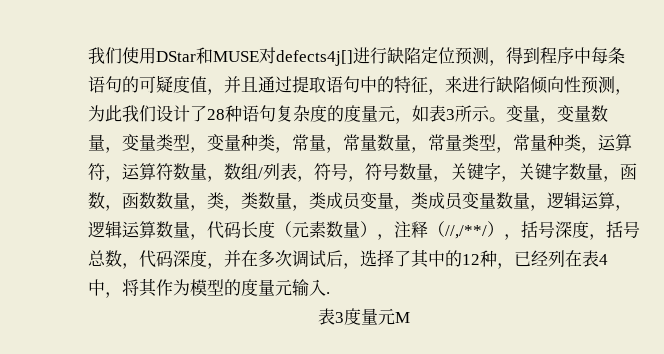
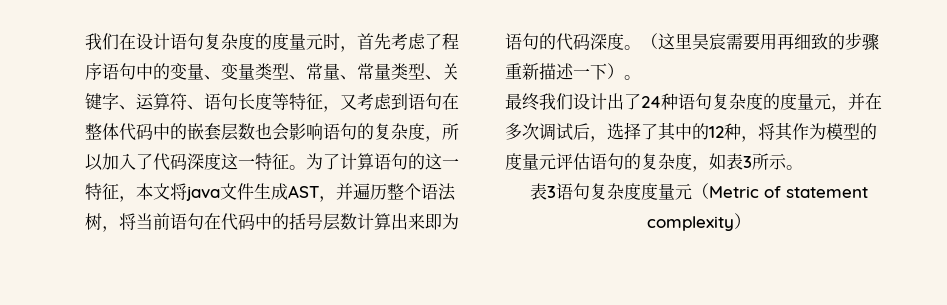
[88,47,625,66] [88,75,632,95] [88,105,225,122] 我们使用DStar和MUSE对defects4j[]进行缺陷定位预测，得到程序中每条语句的可疑度值，并且通过提取语句中的特征，来进行缺陷倾向性预测，为此我们设计了28 -> [85,33,459,52] [85,63,459,80] [85,93,459,112] [85,123,459,142] [85,153,459,171] [85,183,456,202] [85,213,459,232] [505,32,879,51] [505,63,641,80] [505,93,661,111] 我们在设计语句复杂度的度量元时，首先考虑了程序语句中的变量、变量类型、常量、常量类型、关键字、运算符、语句长度等特征，又考虑到语句在整体代码中的嵌套层数也会影响语句的复杂度，所以加入了代码深度这一特征。为了计算语句的这一特征，本文将java文件生成AST，并遍历整个语法树，将当前语句在代码中的括号层数计算出来即为语句的代码深度。（这里昊宸需要用再细致的步骤重新描述一下）。 // 最终我们设计出了24
[412,105,608,124] [88,134,632,153] [88,163,637,182] [88,192,632,211] [88,221,640,240] [88,250,224,269] 如表3所示。变量，变量数量，变量类型，变量种类，常量，常量数量，常量类型，常量种类，运算符，运算符数量，数组/列表，符号，符号数量，关键字，关键字数量，函数，函数数量，类，类数量，类成员变量，类成员变量数量，逻辑运算，逻辑运算数量，代码长度（元素数量），注释（//,/**/），括号深度，括号总数，代码深度， -> (848, 109) none
[514,250,608,267] [88,279,122,298] 已经列在表4中， -> (758, 139) none
[292,279,330,296] [318,308,410,325] 输入. // 表3度量元M -> [556,153,803,172] [530,183,868,200] [647,213,751,231] 评估语句的复杂度，如表3所示。 // 表3语句复杂度度量元（Metric of statement complexity）

